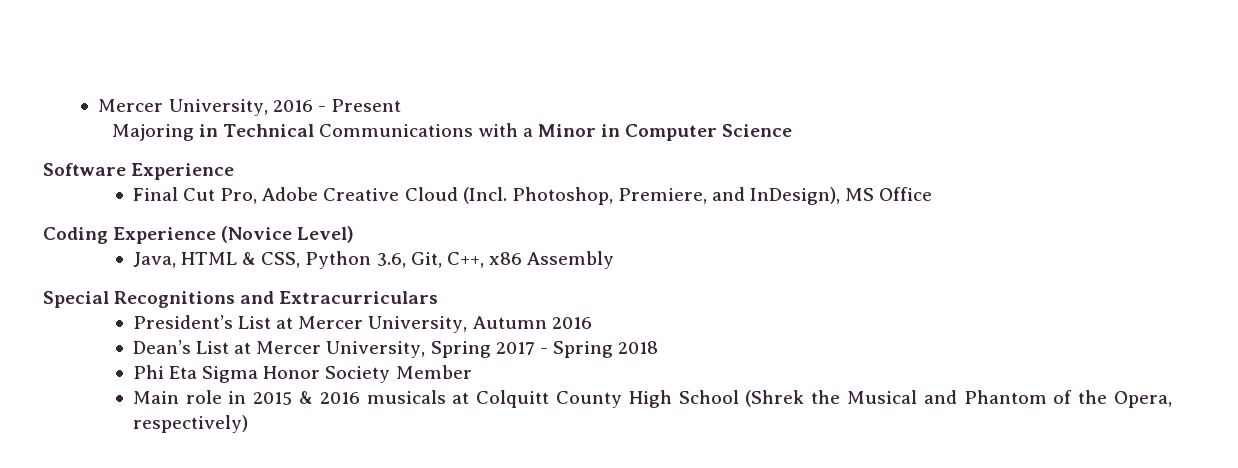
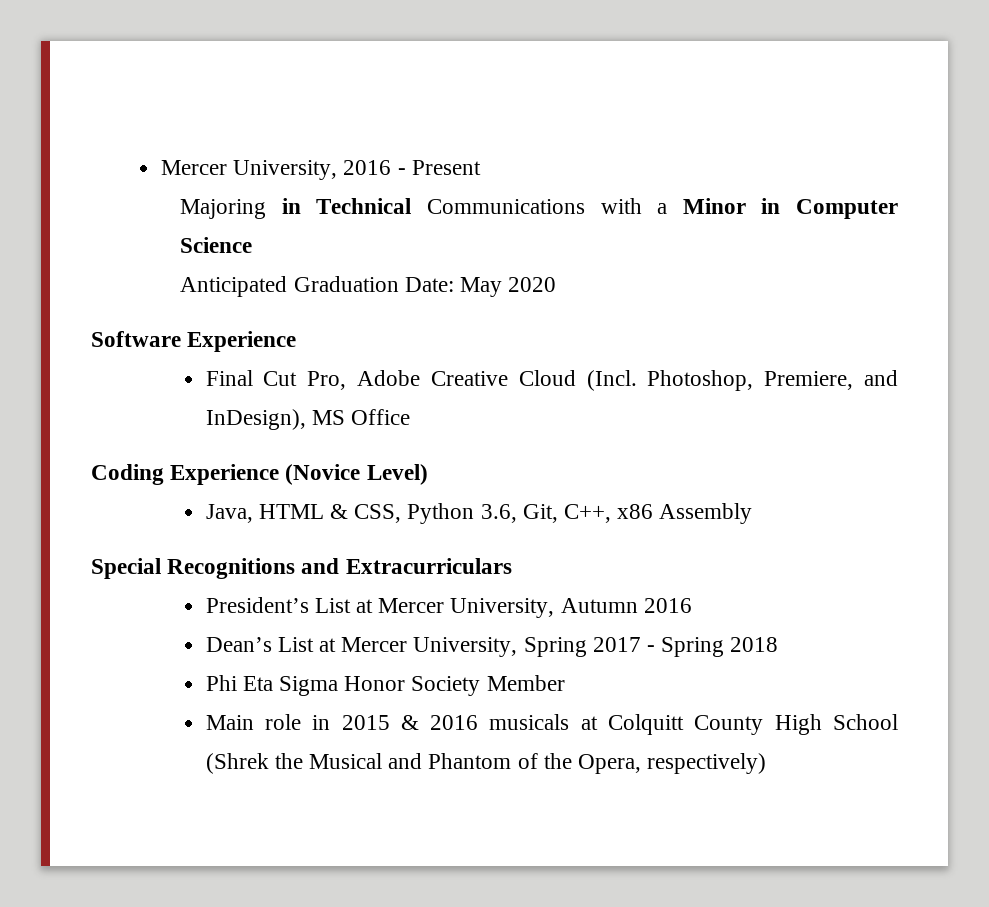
(793, 130) none -> [180,276,557,297] // Anticipated Graduation Date: May 2020

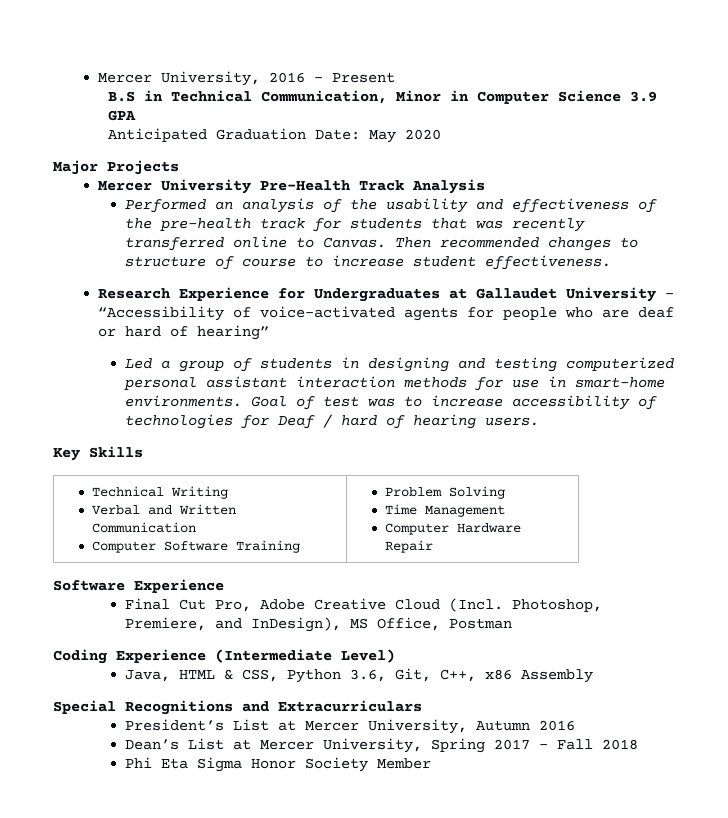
[180,199,267,219] Majoring -> [107,91,135,102] B.S
[427,198,668,214] Communications with a -> [260,90,387,104] Communication,
(253, 245) none -> [629,91,657,102] [107,110,136,121] 3.9 GPA
(557, 284) none -> [53,160,179,175] [97,179,485,194] [124,198,657,213] [124,218,585,232] [124,236,638,251] [124,255,611,270] [97,287,674,302] [97,306,674,321] [97,325,269,340] [124,357,674,372] [123,376,665,391] [124,395,657,410] [124,414,539,429] [53,446,143,461] [91,486,228,499] [91,504,236,515] [91,522,196,533] [91,540,300,553] [384,486,505,499] [384,504,505,517] [384,523,521,535] [384,540,433,553] // Major Projects // Mercer University Pre-Health Track Analysis // Performed an analysis of the usability and effectiveness of the pre-health track for students that was recently transferred online to Canvas. Then recommended changes to structure of course to increase student effectiveness. // Research Experience for Undergraduates at Gallaudet University - “Accessibility of voice-activated agents for people who are deaf or hard of hearing” // Led a group of students in designing and testing computerized personal assistant interaction methods for use in smart-home environments. Goal of test was to increase accessibility of technologies for Deaf / hard of hearing users. // Key Skills // Technical Writing // Verbal and Written Communication // Computer Software Training | Problem Solving // Time Management // Computer Hardware Repair
[351,409,411,425] Office -> [376,617,512,631] Office, Postman
[285,464,361,485] (Novice -> [215,649,332,663] (Intermediate
[661,637,725,657] Spring -> [556,739,593,750] Fall
[205,714,898,735] [205,753,767,774] // Main role in 2015 & 2016 musicals at Colquitt County High School (Shrek the Musical and Phantom of the Opera, respectively) -> (431, 763) none

